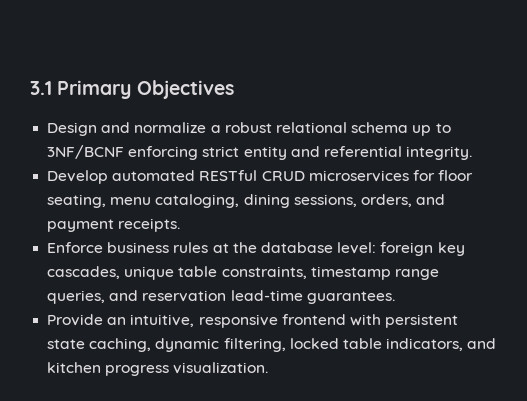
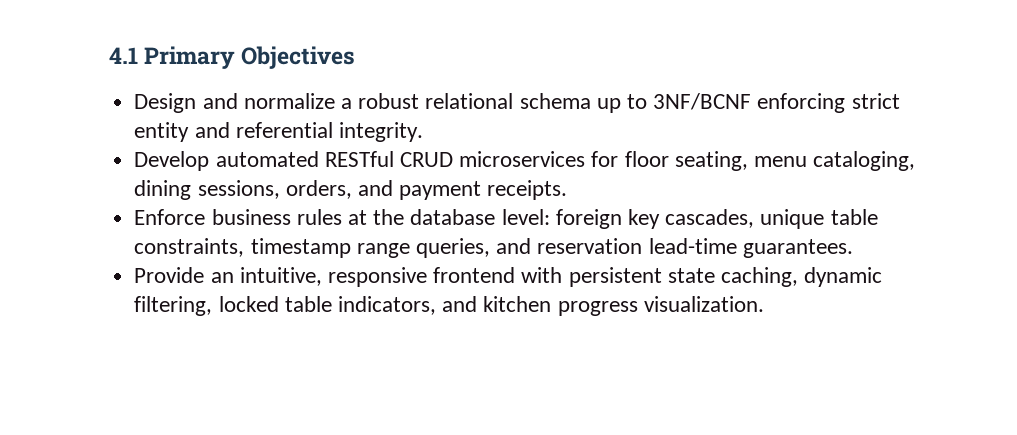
[30,81,52,95] 3.1 -> [109,47,138,64] 4.1

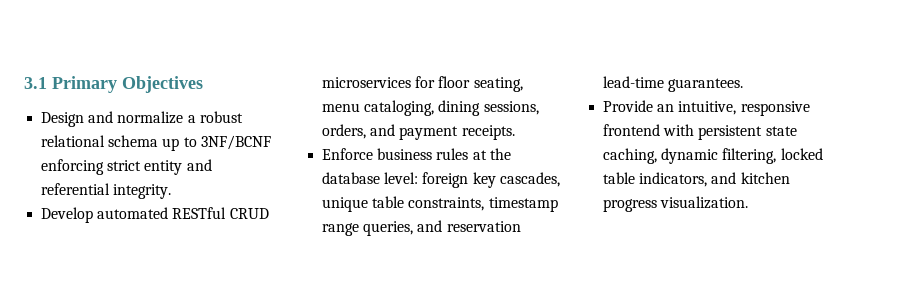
[109,47,138,64] 4.1 -> [24,77,47,89] 3.1

